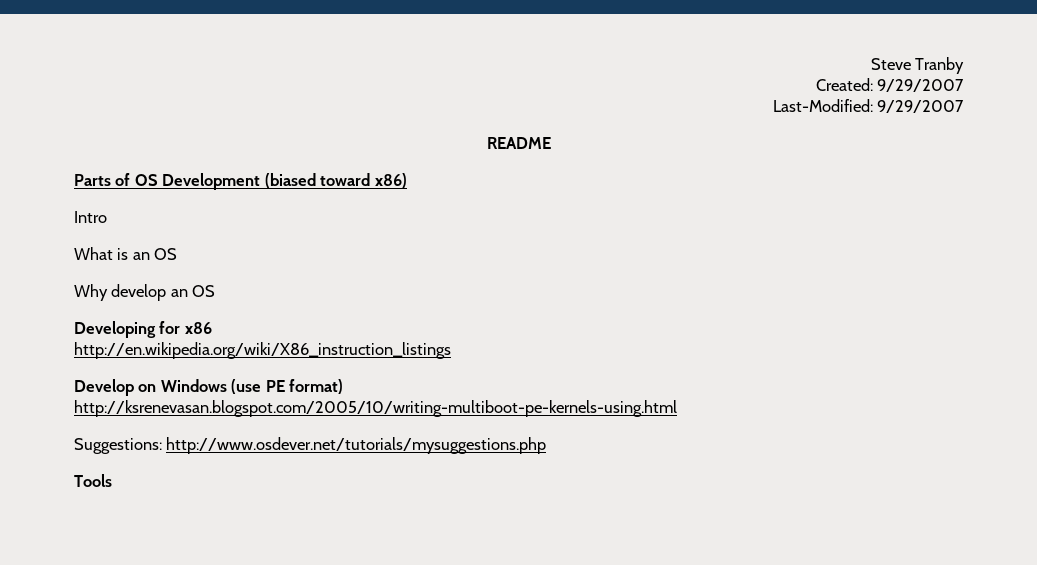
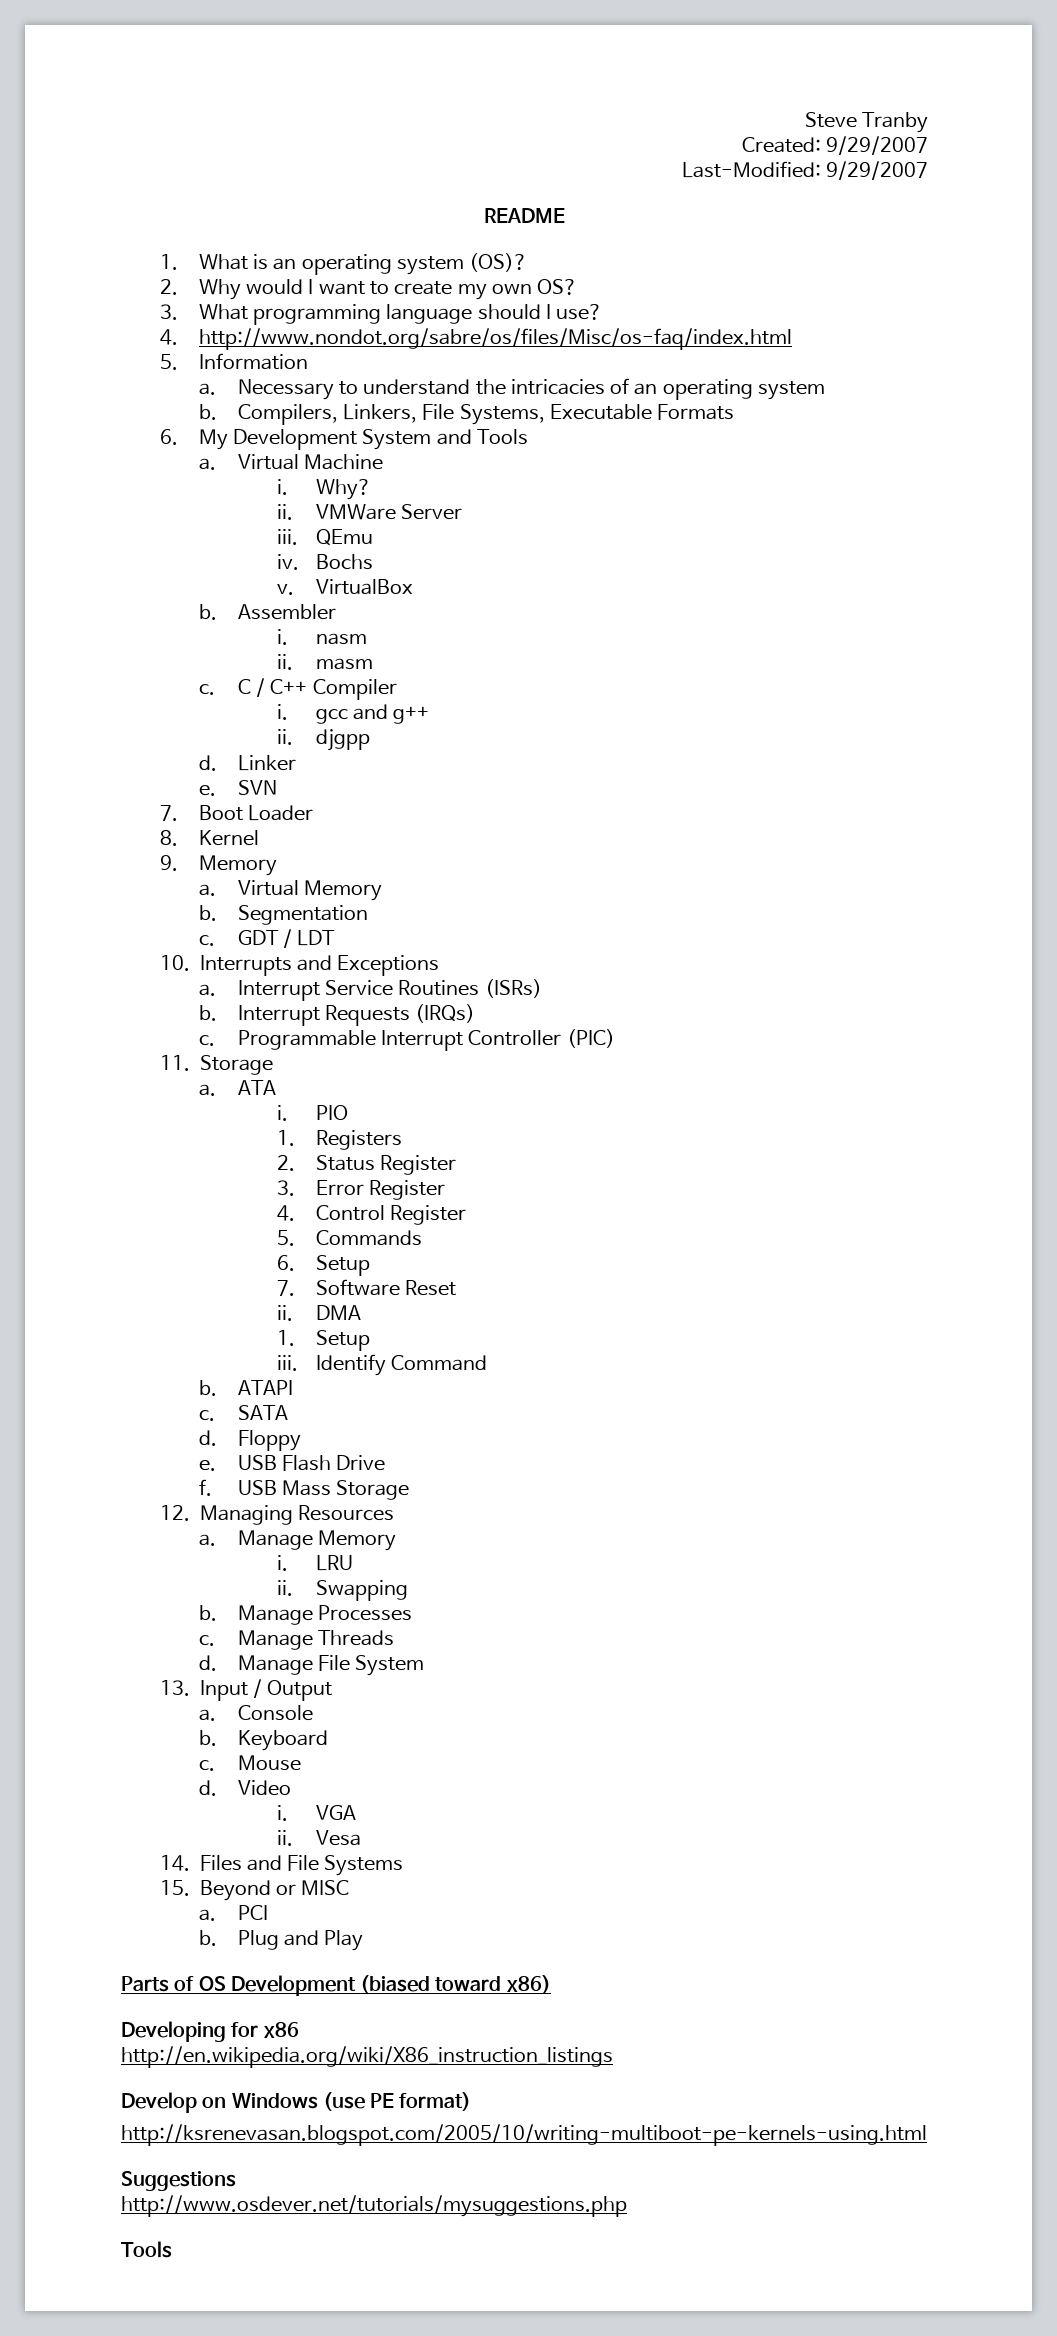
(551, 143) none -> [159,253,528,275] [159,279,578,300] [159,304,603,325] [159,328,792,350] [159,353,308,370] [198,378,825,400] [198,404,735,425] [159,429,528,450] [198,454,384,470] [276,479,371,500] [276,504,463,520] [276,529,373,545] [276,554,373,570] [276,579,413,595] [198,604,336,620] [276,629,367,645] [276,654,373,670] [198,678,397,700] [276,704,430,724] [276,729,370,751] [198,755,296,771] [198,780,277,796] [159,805,314,821] [159,830,259,846] [159,855,277,876] [198,880,383,901] [198,905,368,925] [198,929,336,948] [159,955,440,976] [198,979,542,1001] [198,1004,476,1026] [198,1029,615,1051] [159,1055,273,1075] [198,1080,276,1096] [276,1105,348,1121] [276,1130,402,1150] [276,1155,457,1175] [276,1180,446,1200] [276,1205,467,1225] [276,1230,422,1246] [276,1255,370,1276] [276,1279,457,1296] [276,1305,361,1321] [276,1330,370,1351] [276,1354,488,1376] [198,1380,293,1396] [198,1405,288,1421] [198,1430,301,1451] [198,1455,386,1471] [198,1479,410,1500] [159,1505,394,1525] [198,1530,397,1551] [276,1555,353,1571] [276,1580,408,1601] [198,1605,413,1625] [198,1630,395,1650] [198,1655,425,1676] [159,1679,333,1701] [198,1705,313,1721] [198,1730,328,1751] [198,1755,301,1771] [198,1780,291,1796] [276,1805,356,1821] [276,1830,361,1846] [159,1855,404,1876] [159,1880,350,1901] [198,1905,268,1921] [198,1930,364,1951] // 1. What is an operating system (OS)? // 2. Why would I want to create my own OS? // 3. What programming language should I use? // 4. http://www.nondot.org/sabre/os/files/Misc/os-faq/index.html // 5. Information // a. Necessary to understand the intricacies of an operating system // b. Compilers, Linkers, File Systems, Executable Formats // 6. My Development System and Tools // a. Virtual Machine // i. Why? // ii. VMWare Server // iii. QEmu // iv. Bochs // v. VirtualBox // b. Assembler // i. nasm // ii. masm // c. C / C++ Compiler // i. gcc and g++ // ii. djgpp // d. Linker // e. SVN // 7. Boot Loader // 8. Kernel // 9. Memory // a. Virtual Memory // b. Segmentation // c. GDT / LDT // 10. Interrupts and Exceptions // a. Interrupt Service Routines (ISRs) // b. Interrupt Requests (IRQs) // c. Programmable Interrupt Controller (PIC) // 11. Storage // a. ATA // i. PIO // 1. Registers // 2. Status Register // 3. Error Register // 4. Control Register // 5. Commands // 6. Setup // 7. Software Reset // ii. DMA // 1. Setup // iii. Identify Command // b. ATAPI // c. SATA // d. Floppy // e. USB Flash Drive // f. USB Mass Storage // 12. Managing Resources // a. Manage Memory // i. LRU // ii. Swapping // b. Manage Processes // c. Manage Threads // d. Manage File System // 13. Input / Output // a. Console // b. Keyboard // c. Mouse // d. Video // i. VGA // ii. Vesa // 14. Files and File Systems // 15. Beyond or MISC // a. PCI // b. Plug and Play
[74,211,107,223] [74,247,178,260] [74,284,216,301] // Intro // What is an OS // Why develop an OS -> (551, 1984) none
[74,438,162,454] Suggestions: -> [121,2171,236,2191] Suggestions //

